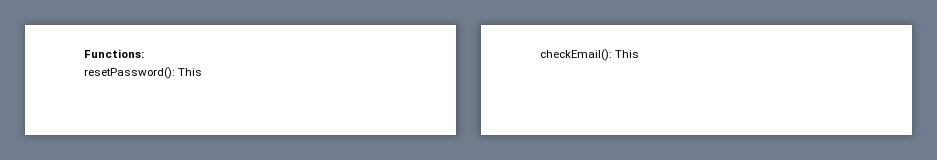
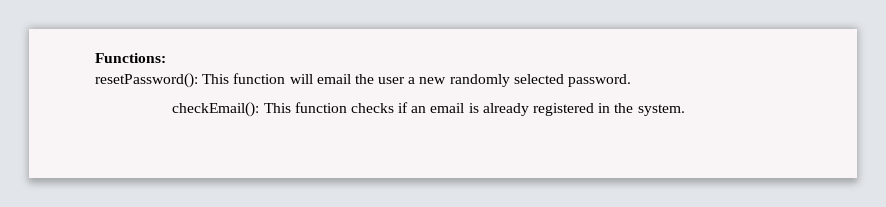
[540,49,640,61] // checkEmail(): This -> [233,73,632,87] [172,102,685,117] function will email the user a new randomly selected password. // checkEmail(): This function checks if an email is already registered in the system.

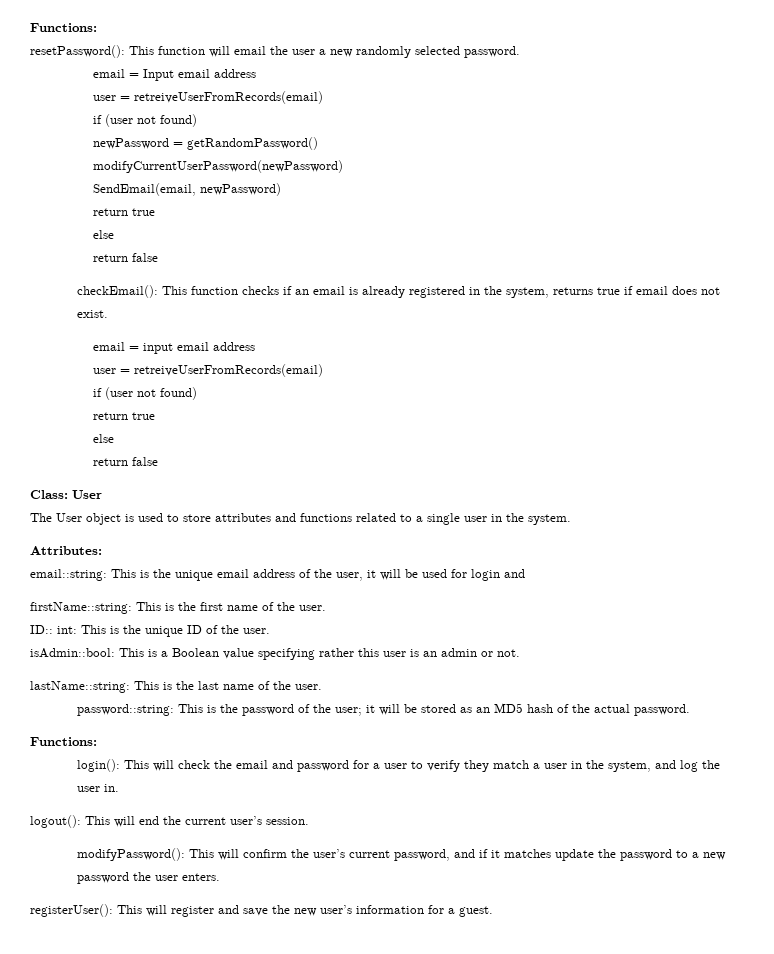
(632, 80) none -> [92,69,256,81] [92,91,323,104] [92,114,197,127] [92,137,318,150] [92,160,343,173] [92,183,281,196] [92,208,155,216] [92,230,114,239] [92,253,158,262] // email = Input email address // user = retreiveUserFromRecords(email) // if (user not found) // newPassword = getRandomPassword() // modifyCurrentUserPassword(newPassword) // SendEmail(email, newPassword) // return true // else // return false
[637,104,685,116] system. -> [506,286,721,298] [77,310,109,318] [92,342,255,354] [92,364,323,377] [92,387,197,400] [92,412,155,420] [92,434,114,443] [92,457,158,466] [30,490,102,499] [30,513,571,525] [30,546,102,555] [30,569,525,581] [30,602,326,614] [30,625,270,637] [30,648,520,660] [30,681,322,693] [77,703,691,716] [30,737,97,746] [77,759,721,772] [77,784,120,792] [30,815,309,828] [77,848,727,861] [77,872,221,884] [30,904,493,917] system, returns true if email does not exist. // email = input email address // user = retreiveUserFromRecords(email) // if (user not found) // return true // else // return false // Class: User // The User object is used to store attributes and functions related to a single user in the system. // Attributes: // email::string: This is the unique email address of the user, it will be used for login and // firstName::string: This is the first name of the user. // ID:: int: This is the unique ID of the user. // isAdmin::bool: This is a Boolean value specifying rather this user is an admin or not. // lastName::string: This is the last name of the user. // password::string: This is the password of the user; it will be stored as an MD5 hash of the actual password. // Functions: // login(): This will check the email and password for a user to verify they match a user in the system, and log the user in. // logout(): This will end the current user’s session. // modifyPassword(): This will confirm the user’s current password, and if it matches update the password to a new password the user enters. // registerUser(): This will register and save the new user’s information for a guest.

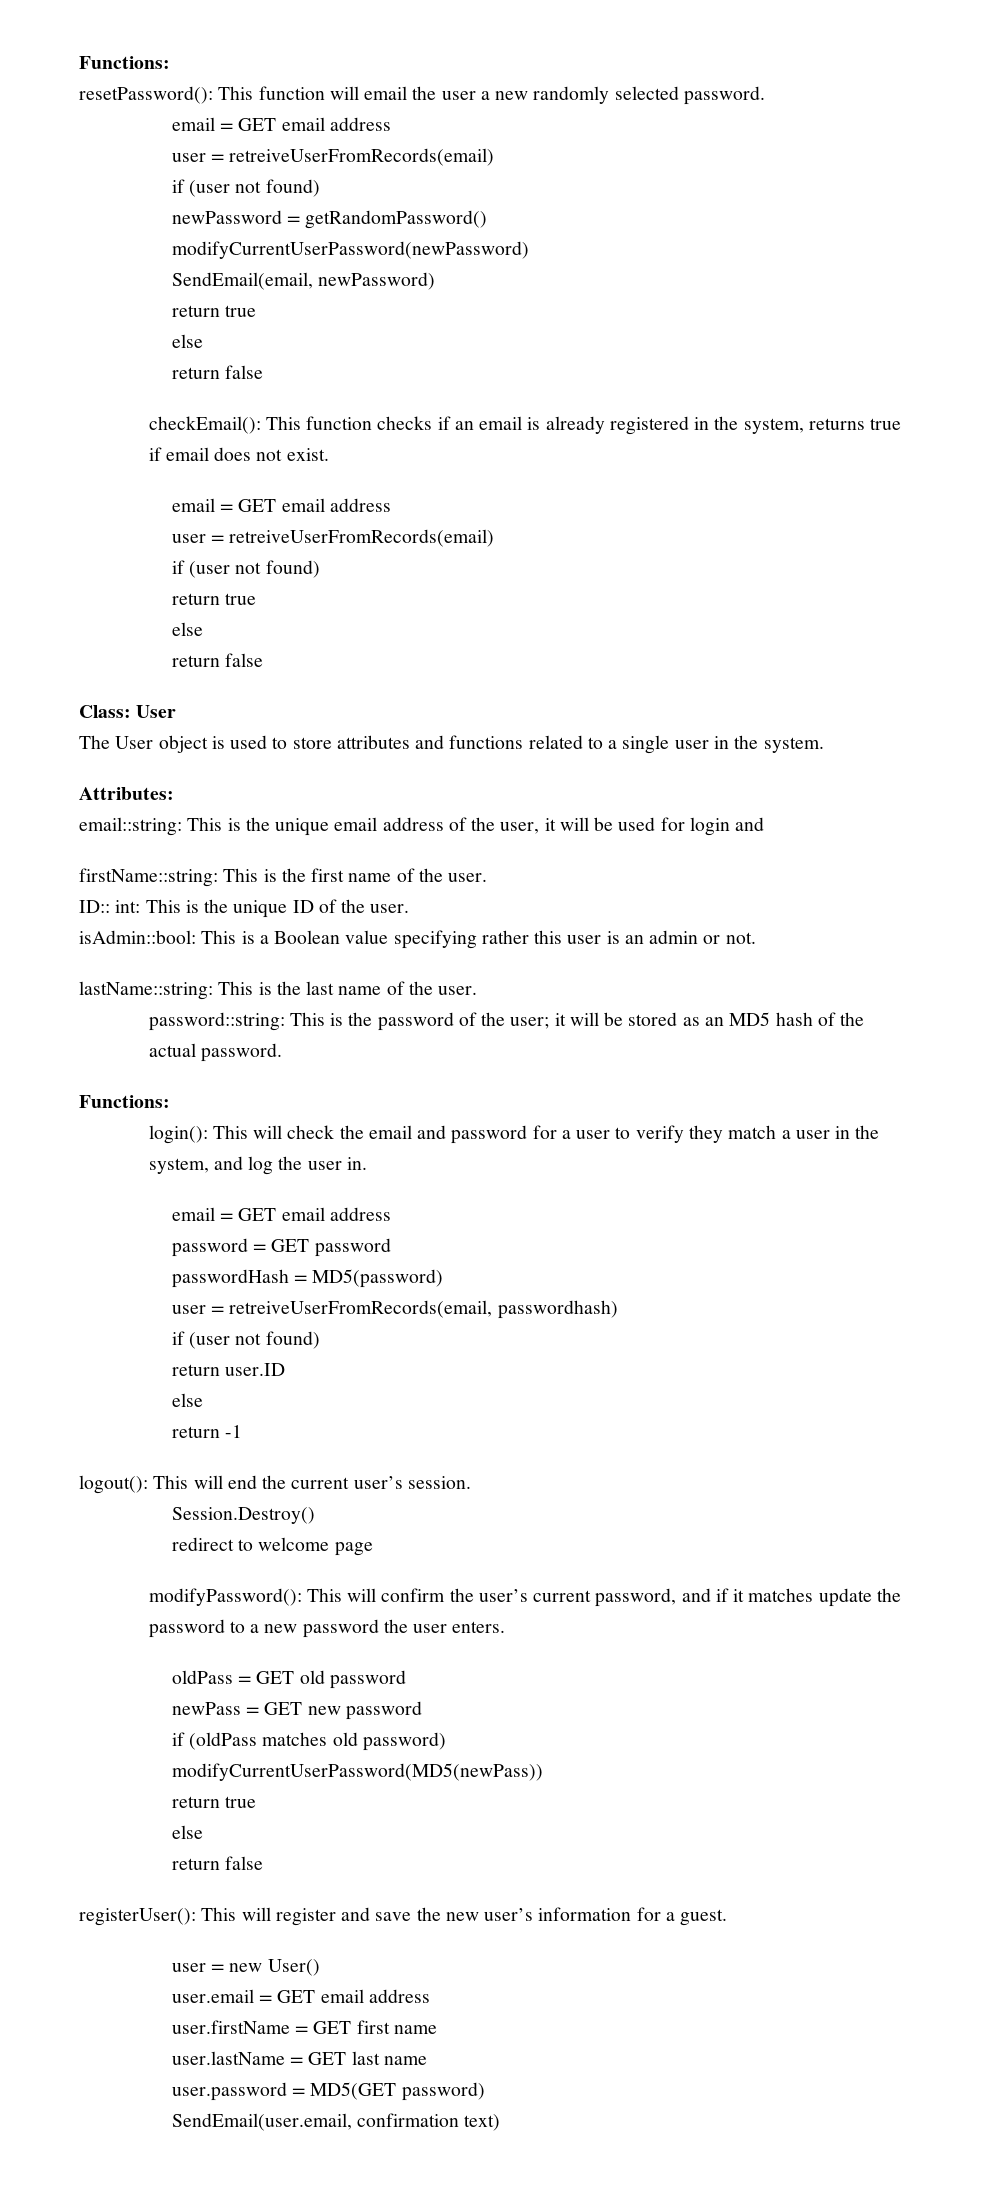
[142,69,174,81] Input -> [238,118,277,131] GET
[142,343,173,354] input -> [238,499,277,512] GET
(120, 788) none -> [171,1207,391,1221] [171,1238,391,1257] [171,1269,444,1288] [171,1300,618,1319] [171,1331,320,1349] [171,1363,286,1376] [171,1393,203,1407] [171,1425,243,1438] // email = GET email address // password = GET password // passwordHash = MD5(password) // user = retreiveUserFromRecords(email, passwordhash) // if (user not found) // return user.ID // else // return -1
(309, 821) none -> [171,1507,315,1524] [171,1537,373,1556] // Session.Destroy() // redirect to welcome page
(221, 877) none -> [171,1670,406,1689] [171,1701,422,1720] [171,1732,446,1751] [171,1763,543,1781] [171,1796,257,1808] [171,1825,203,1839] [171,1856,264,1870] // oldPass = GET old password // newPass = GET new password // if (oldPass matches old password) // modifyCurrentUserPassword(MD5(newPass)) // return true // else // return false
(493, 911) none -> [171,1959,320,1976] [171,1989,430,2003] [171,2020,437,2034] [171,2051,427,2065] [171,2082,485,2101] [171,2113,501,2131] // user = new User() // user.email = GET email address // user.firstName = GET first name // user.lastName = GET last name // user.password = MD5(GET password) // SendEmail(user.email, confirmation text)

